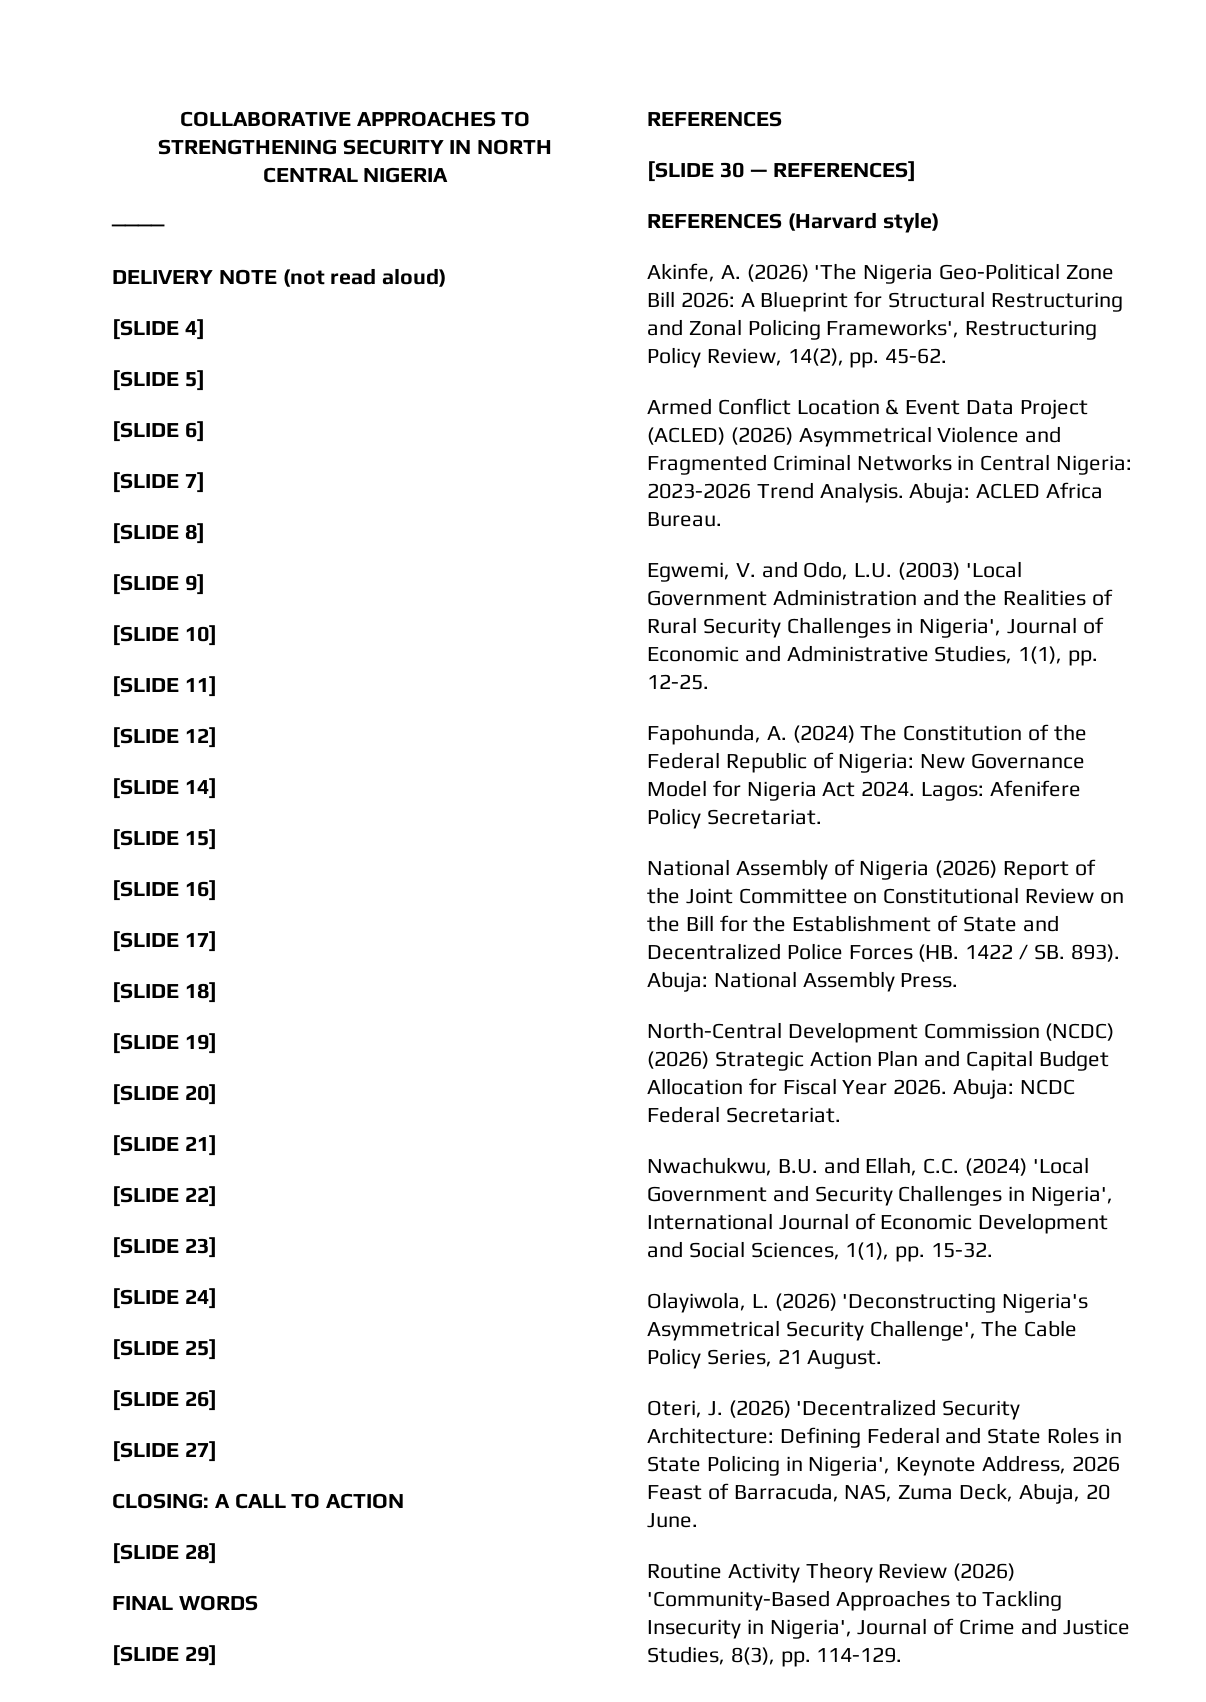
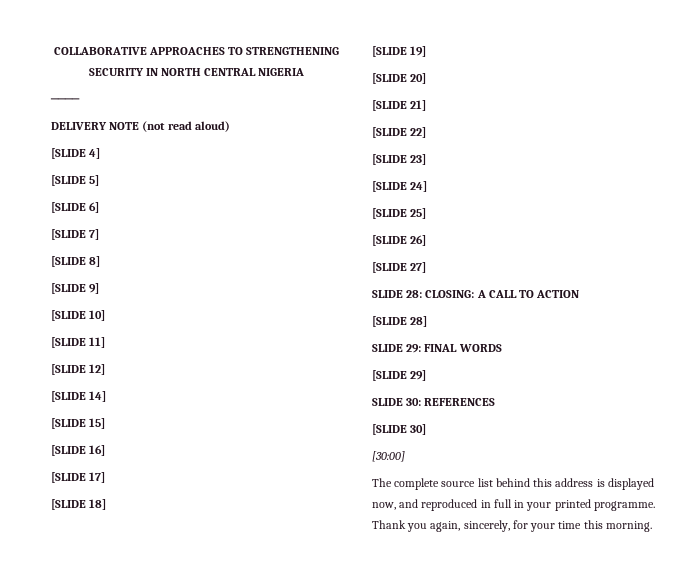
(217, 1451) none -> [372,290,423,298] SLIDE 28:
(217, 1553) none -> [372,344,422,353] SLIDE 29:
(217, 1655) none -> [372,398,422,406] SLIDE 30:
[719,161,917,182] [647,212,939,233] [647,263,1114,284] [647,291,1123,312] [647,319,1098,340] [647,347,948,368] [647,398,1088,419] [647,426,1062,447] [647,454,1133,475] [647,482,1104,503] [647,512,722,527] [647,561,1022,582] [647,589,1114,606] [647,617,1104,638] [647,645,1099,666] [647,674,709,690] [647,724,1087,745] [647,752,1086,773] [647,780,1081,801] [647,808,822,829] [647,859,1096,880] [647,887,1124,904] [647,915,1059,932] [647,943,1120,962] [647,971,959,992] [647,1022,1115,1043] [647,1050,1109,1071] [647,1078,1075,1099] [647,1106,841,1123] [647,1157,1089,1176] [647,1185,1114,1206] [647,1213,1109,1234] [647,1241,994,1262] [647,1292,1089,1313] [647,1320,1078,1341] [647,1348,883,1369] [647,1399,1021,1420] [647,1427,1122,1448] [647,1455,1120,1476] [647,1483,1110,1504] [647,1513,698,1528] [647,1562,1016,1583] [647,1590,1063,1611] [647,1618,1130,1639] [647,1646,903,1667] 30 — REFERENCES] // REFERENCES (Harvard style) // Akinfe, A. (2026) 'The Nigeria Geo-Political Zone Bill 2026: A Blueprint for Structural Restructuring and Zonal Policing Frameworks', Restructuring Policy Review, 14(2), pp. 45-62. // Armed Conflict Location & Event Data Project (ACLED) (2026) Asymmetrical Violence and Fragmented Criminal Networks in Central Nigeria: 2023-2026 Trend Analysis. Abuja: ACLED Africa Bureau. // Egwemi, V. and Odo, L.U. (2003) 'Local Government Administration and the Realities of Rural Security Challenges in Nigeria', Journal of Economic and Administrative Studies, 1(1), pp. 12-25. // Fapohunda, A. (2024) The Constitution of the Federal Republic of Nigeria: New Governance Model for Nigeria Act 2024. Lagos: Afenifere Policy Secretariat. // National Assembly of Nigeria (2026) Report of the Joint Committee on Constitutional Review on the Bill for the Establishment of State and Decentralized Police Forces (HB. 1422 / SB. 893). Abuja: National Assembly Press. // North-Central Development Commission (NCDC) (2026) Strategic Action Plan and Capital Budget Allocation for Fiscal Year 2026. Abuja: NCDC Federal Secretariat. // Nwachukwu, B.U. and Ellah, C.C. (2024) 'Local Government and Security Challenges in Nigeria', International Journal of Economic Development and Social Sciences, 1(1), pp. 15-32. // Olayiwola, L. (2026) 'Deconstructing Nigeria's Asymmetrical Security Challenge', The Cable Policy Series, 21 August. // Oteri, J. (2026) 'Decentralized Security Architecture: Defining Federal and State Roles in State Policing in Nigeria', Keynote Address, 2026 Feast of Barracuda, NAS, Zuma Deck, Abuja, 20 June. // Routine Activity Theory Review (2026) 'Community-Based Approaches to Tackling Insecurity in Nigeria', Journal of Crime and Justice Studies, 8(3), pp. 114-129. -> [410,424,427,435] [372,451,405,462] [372,478,654,490] [372,499,655,511] [372,520,652,532] 30] // [30:00] // The complete source list behind this address is displayed now, and reproduced in full in your printed programme. Thank you again, sincerely, for your time this morning.

